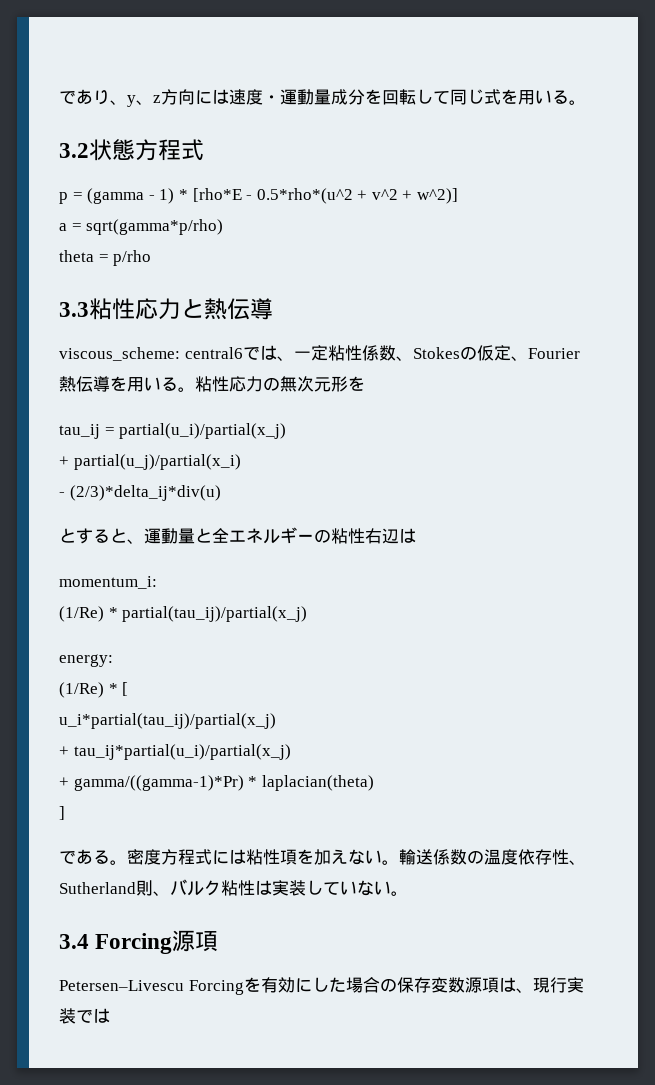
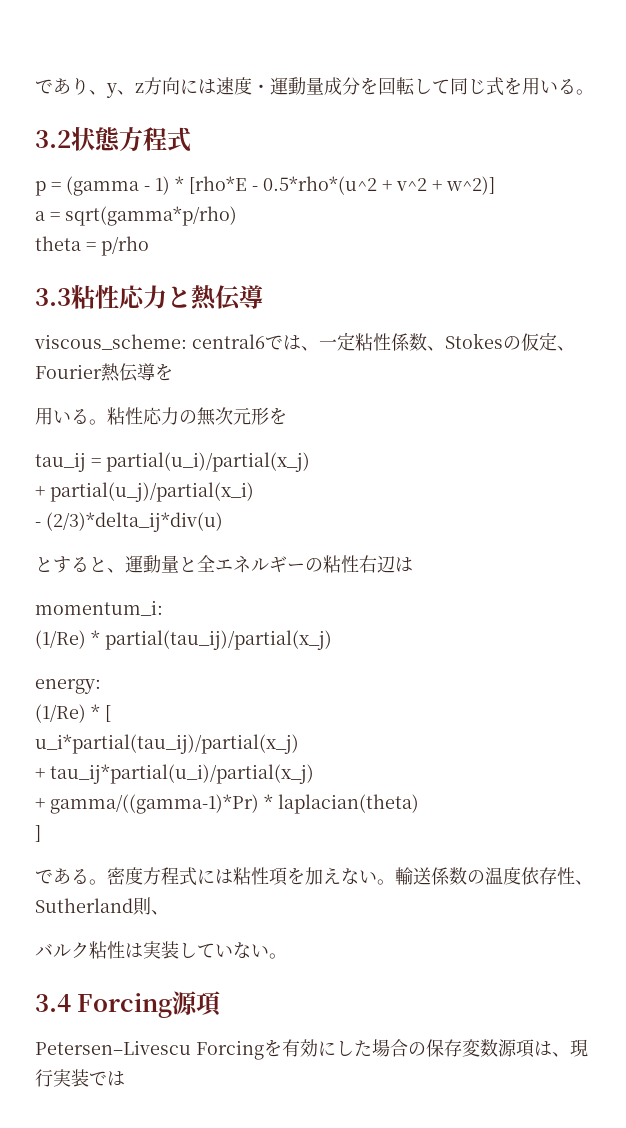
(127, 383) none -> (173, 372) //
(170, 893) none -> (169, 912) //

